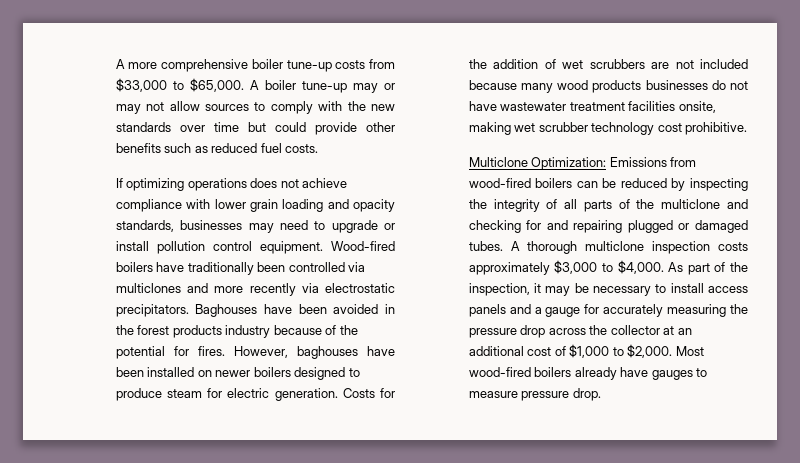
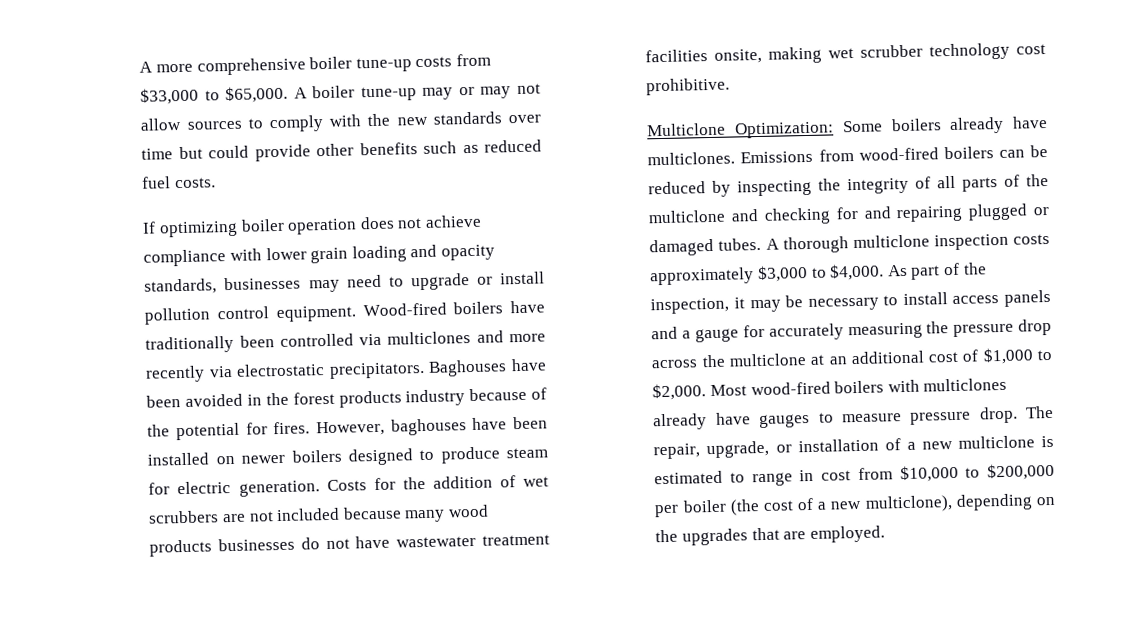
[187,178,247,191] operations -> [240,218,358,235] boiler operation
(607, 163) none -> [841,115,1048,135] [647,151,736,166] Some boilers already have multiclones.
[610,325,660,335] collector -> [728,353,807,367] multiclone
(572, 372) none -> [887,377,1008,393] with multiclones
(601, 394) none -> [1025,405,1054,419] [653,435,1054,460] [654,462,1055,487] [654,493,1055,518] [655,525,885,546] The repair, upgrade, or installation of a new multiclone is estimated to range in cost from $10,000 to $200,000 per boiler (the cost of a new multiclone), depending on the upgrades that are employed.

